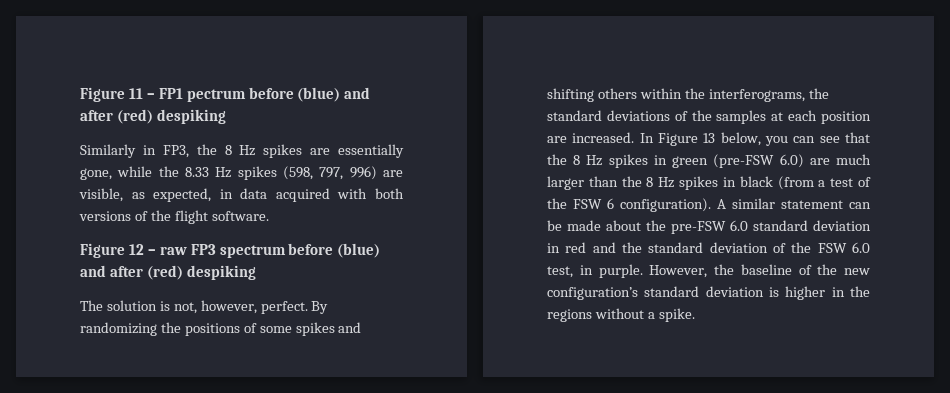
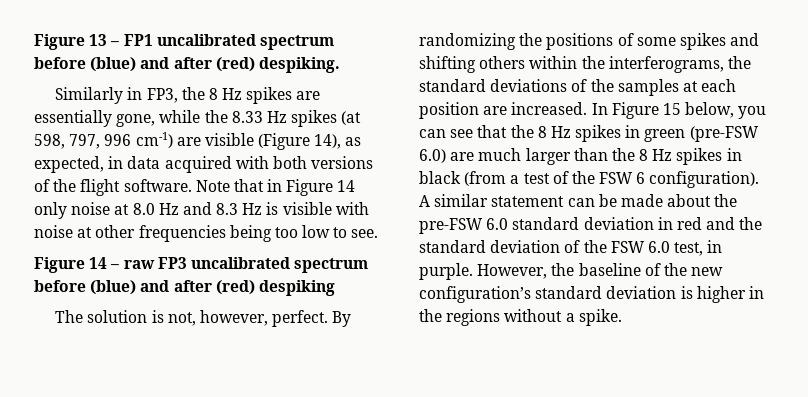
[80,87,143,102] Figure 11 -> [34,34,108,50] Figure 13
[186,87,371,102] [80,109,226,124] pectrum before (blue) and after (red) despiking -> [156,34,334,50] [34,57,340,73] uncalibrated spectrum before (blue) and after (red) despiking.
[283,166,403,180] [79,188,123,202] (598, 797, 996) are visible, -> [341,111,362,125] [34,132,342,150] (at 598, 797, 996 cm-1) are visible (Figure 14),
[80,243,144,258] // Figure 12 -> [195,179,356,196] [34,202,369,219] [34,225,379,242] [34,257,108,273] Note that in Figure 14 only noise at 8.0 Hz and 8.3 Hz is visible with noise at other frequencies being too low to see. // Figure 14
(216, 249) none -> [190,257,290,269] uncalibrated
[703,133,716,143] 13 -> [662,103,681,115] 15

